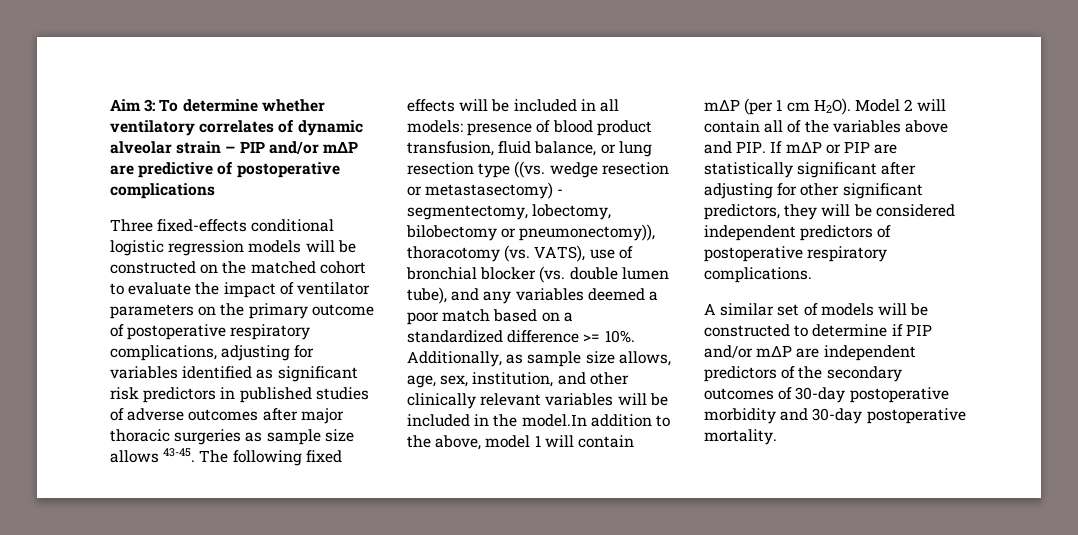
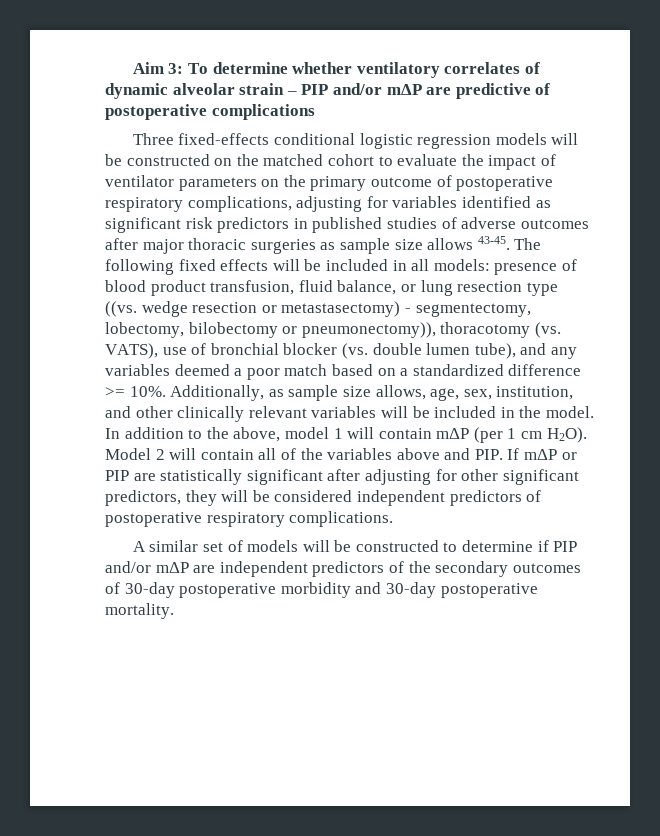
[521,414,587,427] model.In -> [545,406,594,418] [105,428,120,439] model. In

